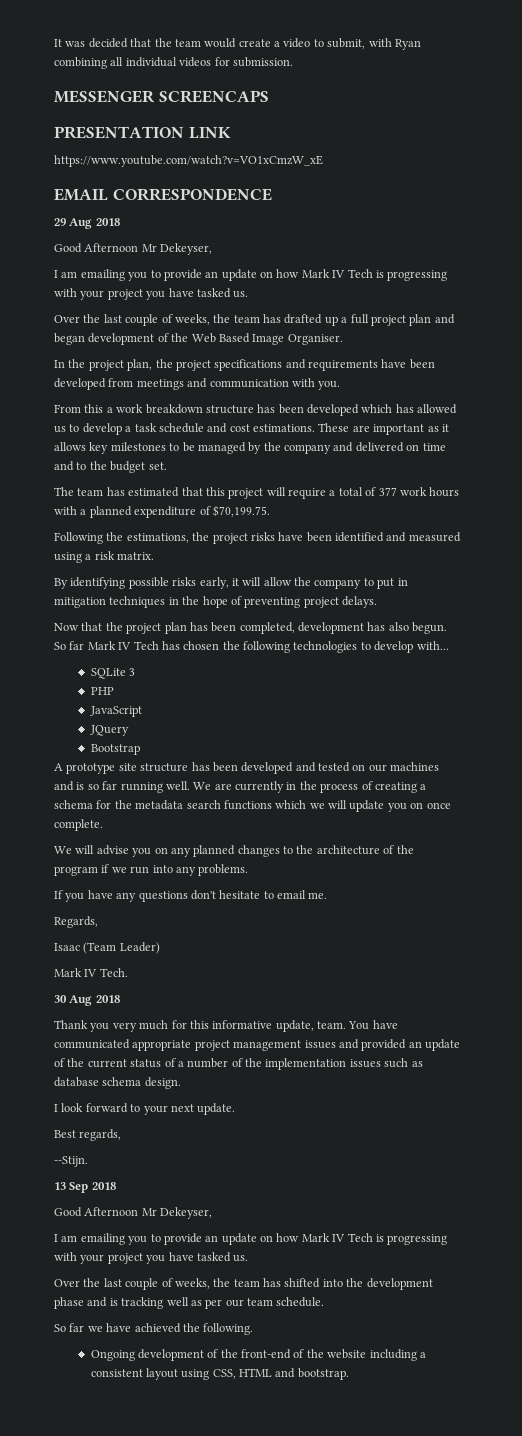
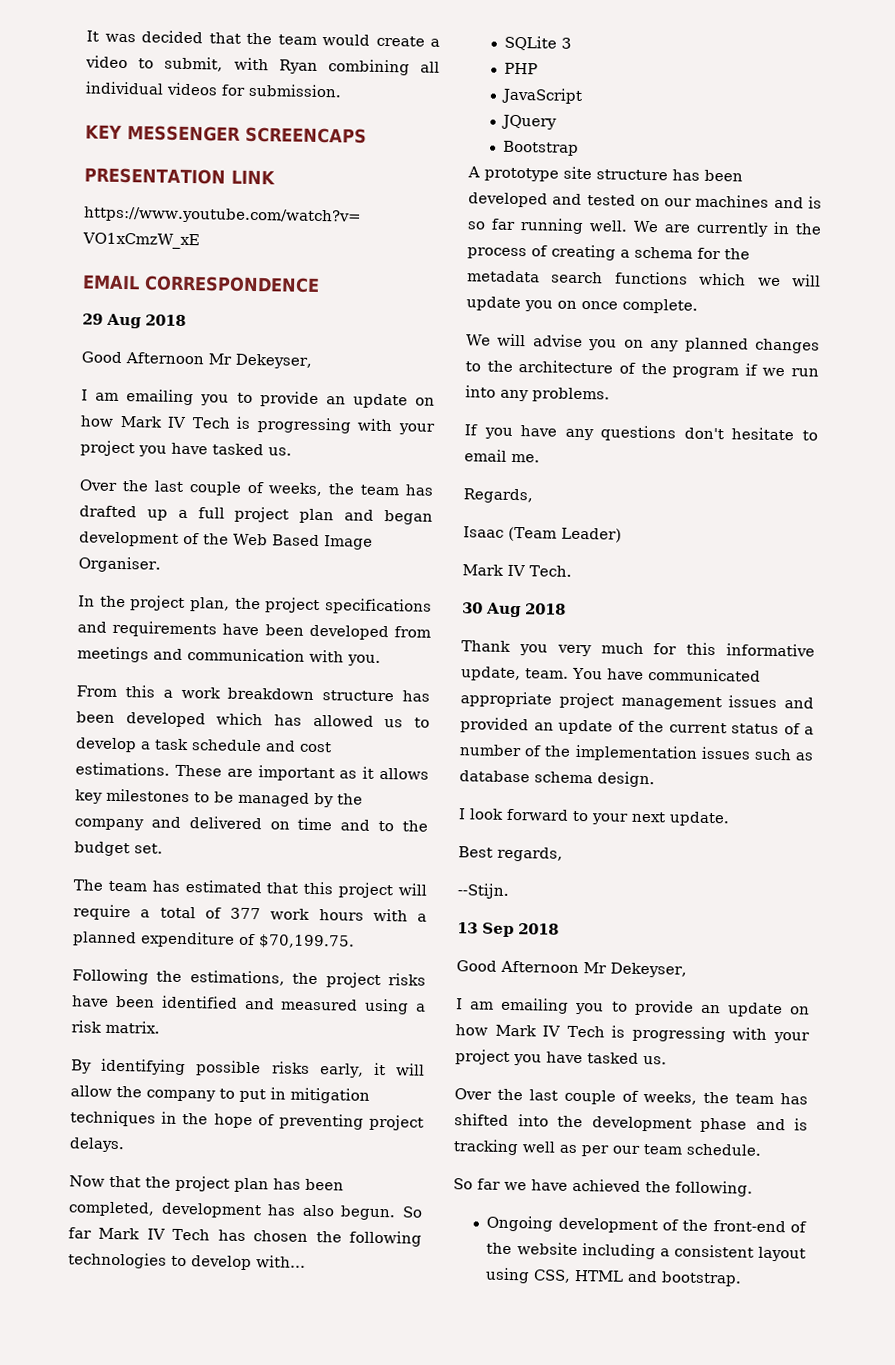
(293, 62) none -> [85,124,122,139] KEY

